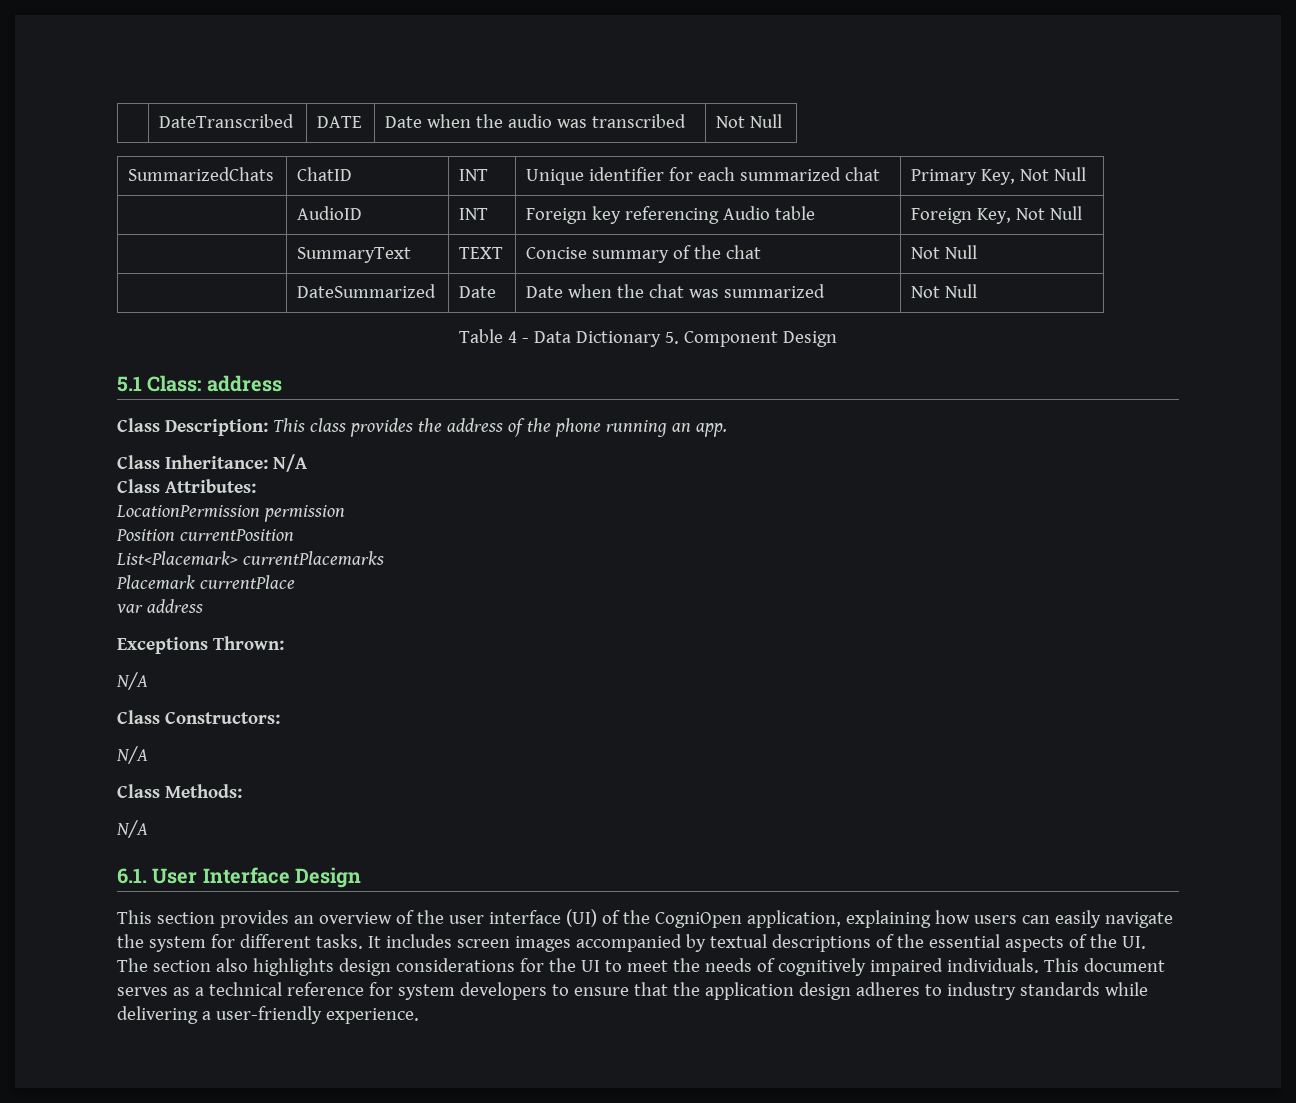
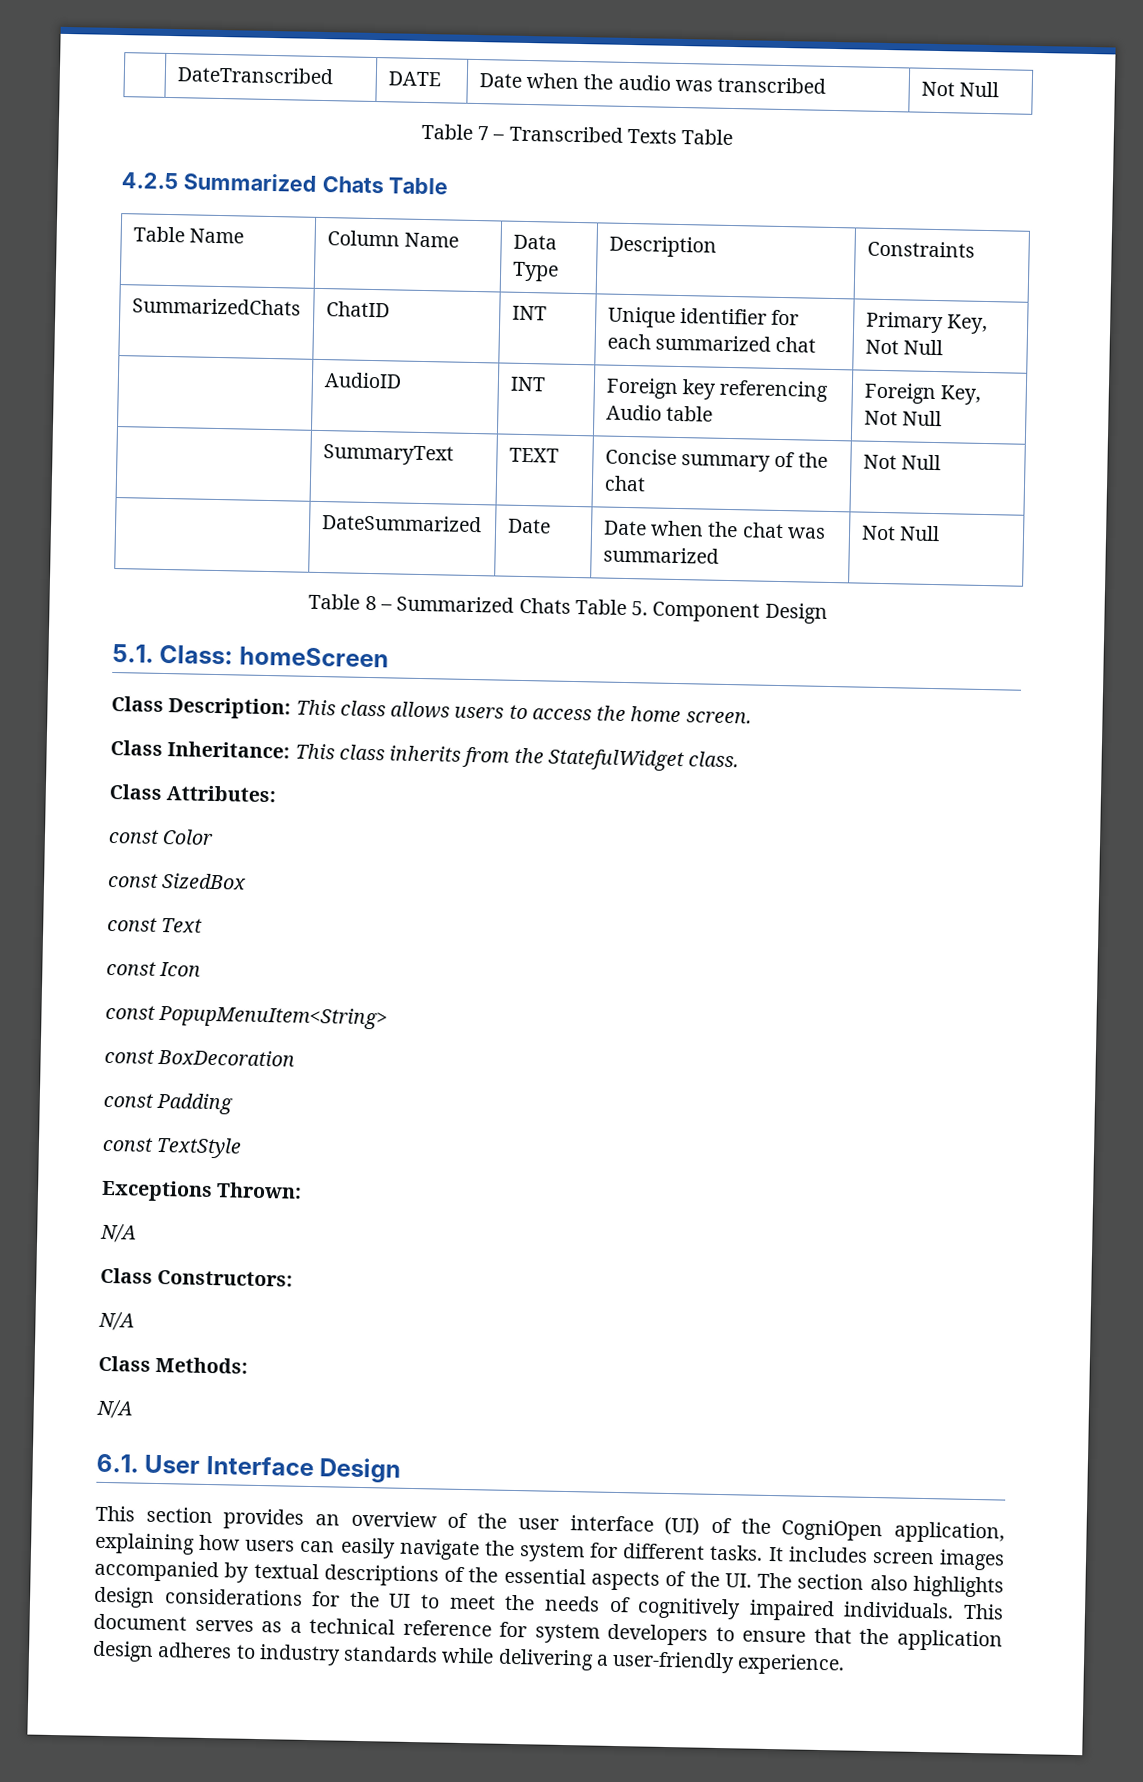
(783, 121) none -> [420,123,734,146] [121,172,449,195] [132,226,245,244] [326,230,460,248] [512,234,557,250] [511,261,559,282] [608,235,717,258] [866,240,975,258] // Table 7 – Transcribed Texts Table // 4.2.5 Summarized Chats Table // Table Name | Column Name | Data Type | Description | Constraints
[508,331,661,347] 4 - Data Dictionary -> [364,595,627,616] 8 – Summarized Chats Table
[117,375,282,392] 5.1 Class: address -> [112,643,389,668] 5.1. Class: homeScreen
[349,418,727,437] [117,454,307,472] [117,479,256,493] [116,505,345,522] [116,529,294,541] [116,551,384,565] [116,575,295,589] [117,599,203,613] provides the address of the phone running an app. // Class Inheritance: N/A // Class Attributes: // LocationPermission permission // Position currentPosition // List<Placemark> currentPlacemarks // Placemark currentPlace // var address -> [390,701,752,724] [110,739,740,772] [109,783,277,803] [108,828,215,846] [107,872,247,890] [107,916,204,933] [106,960,202,977] [105,1004,389,1030] [104,1048,296,1067] [103,1092,234,1115] [102,1136,243,1159] allows users to access the home screen. // Class Inheritance: This class inherits from the StatefulWidget class. // Class Attributes: // const Color // const SizedBox // const Text // const Icon // const PopupMenuItem<String> // const BoxDecoration // const Padding // const TextStyle

